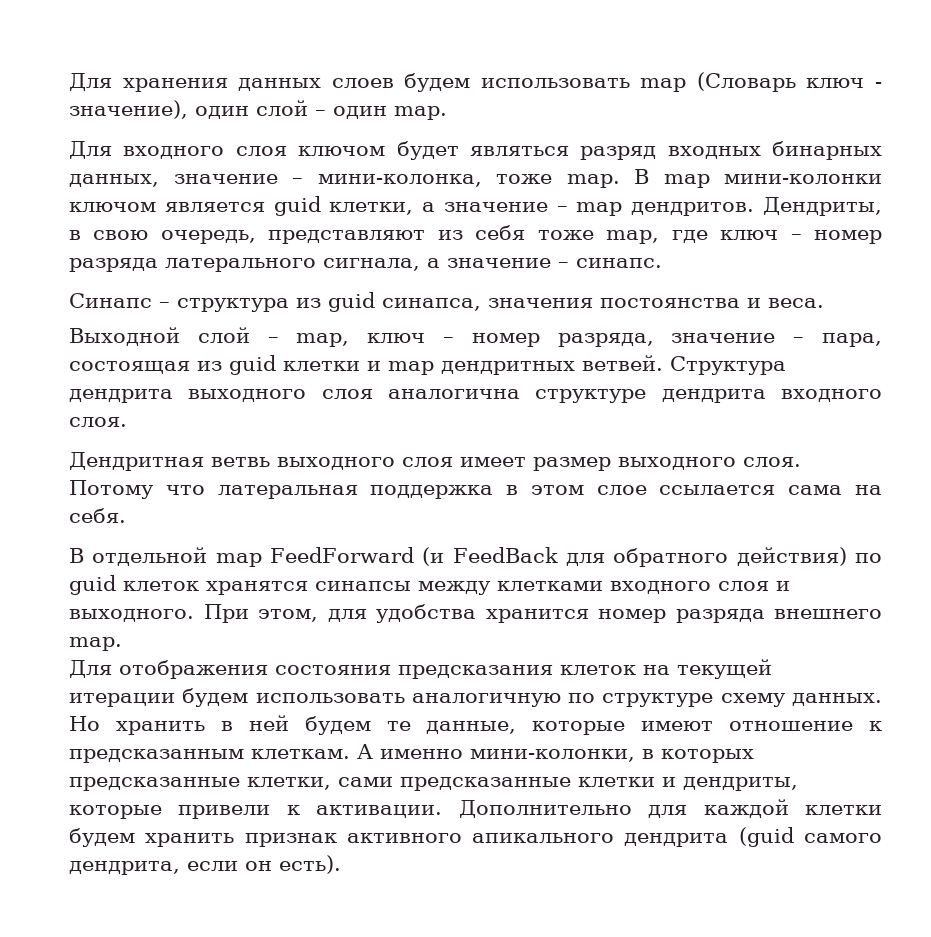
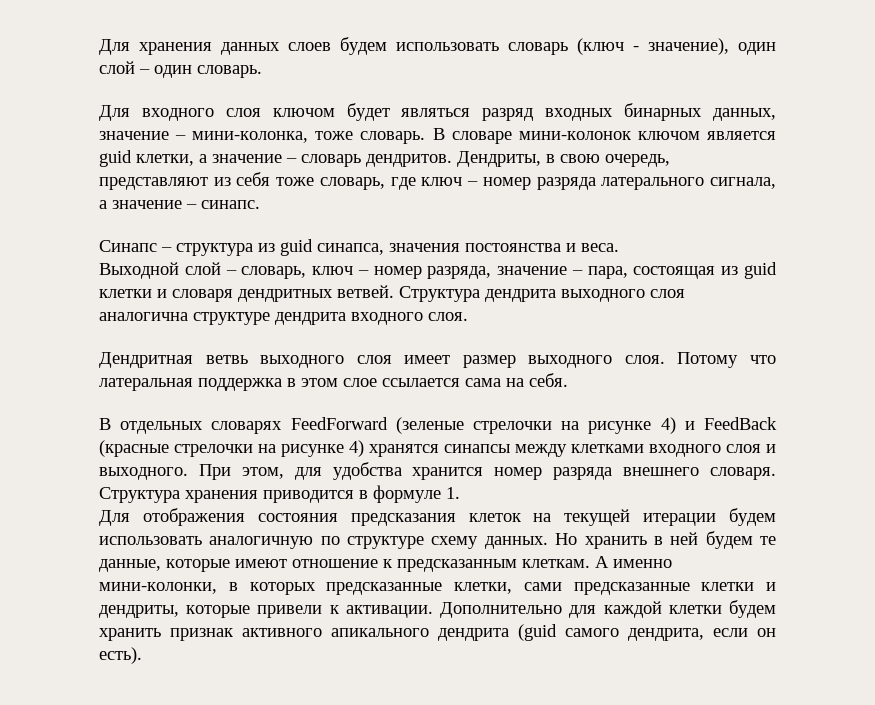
[640,72,865,92] map (Словарь ключ -> [508,38,624,55] словарь (ключ
[394,106,447,120] map. -> [197,65,262,78] словарь.
[566,169,882,188] map. В map мини-колонки -> [360,128,631,144] словарь. В словаре мини-колонок
[576,202,623,216] map -> [301,154,361,167] словарь
[606,230,660,244] map, -> [319,177,385,190] словарь,
[296,333,350,347] map, -> [241,266,307,279] словарь,
[388,361,434,375] map -> [172,289,233,302] словаря
[92,547,882,567] [69,575,199,595] отдельной map FeedForward (и FeedBack для обратного действия) по guid клеток -> [120,417,778,434] [99,440,364,457] отдельных словарях FeedForward (зеленые стрелочки на рисунке 4) и FeedBack (красные стрелочки на рисунке 4)
[69,637,122,651] map. -> [710,467,777,480] [99,485,460,503] словаря. Структура хранения приводится в формуле 1.

